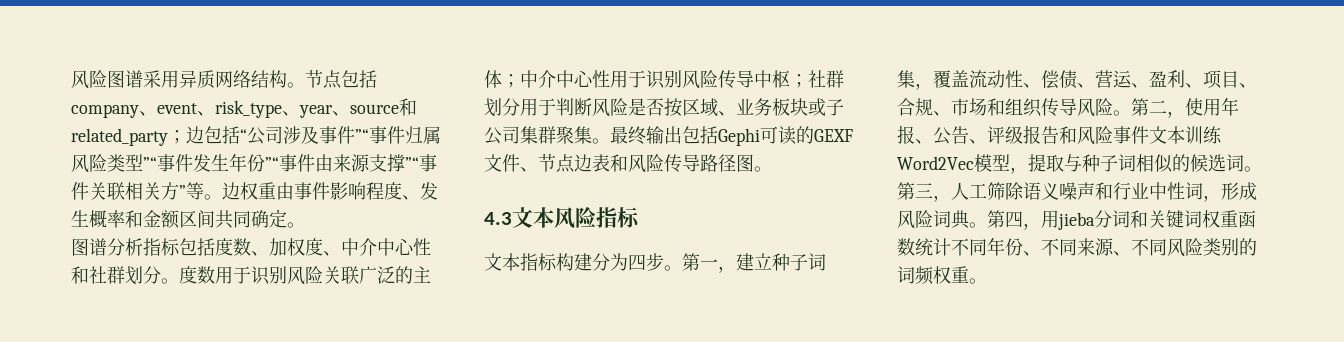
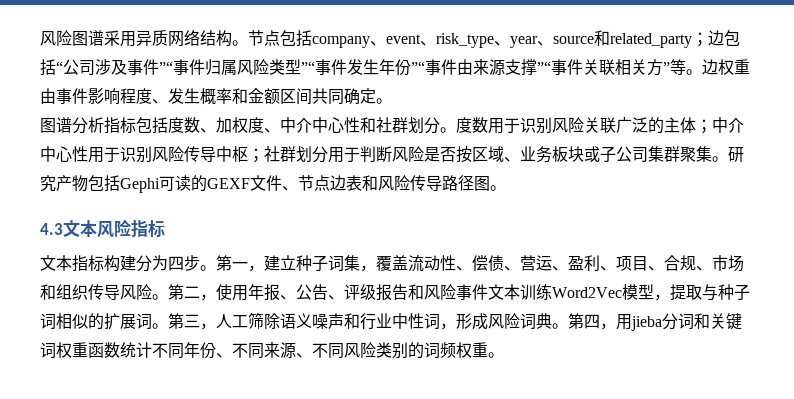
[610,126,682,145] 最终输出 -> [728,147,744,162] [40,175,88,192] 研究产物
[1190,154,1226,172] 候选 -> [104,313,136,330] 扩展

